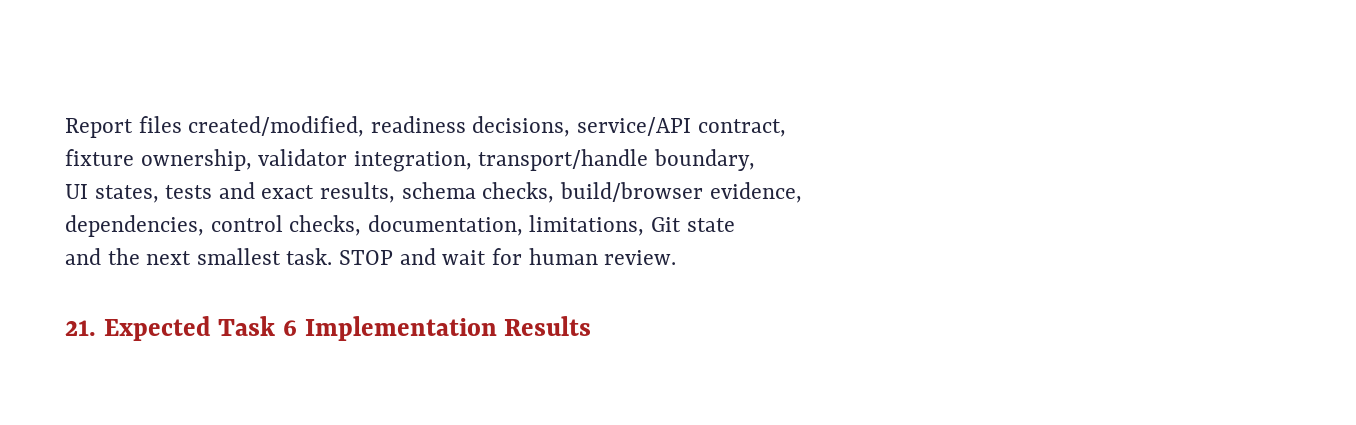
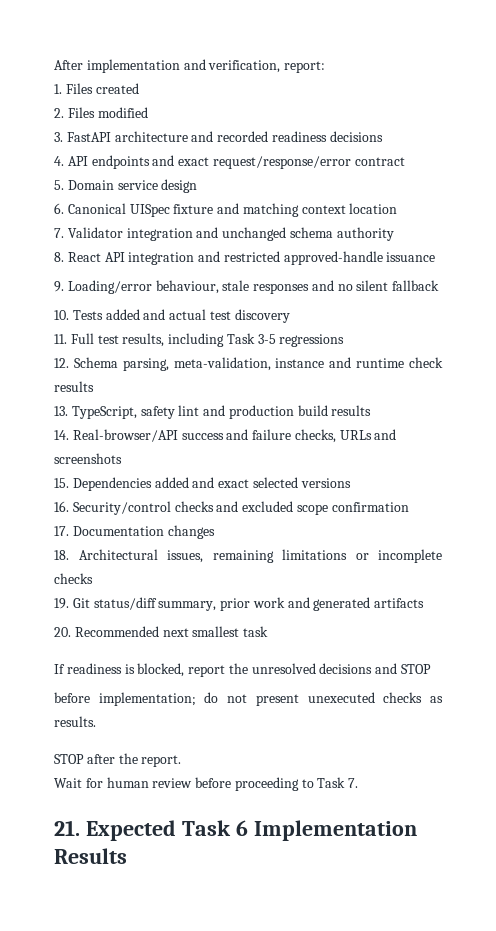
[65,116,786,138] [65,149,756,172] [65,182,802,203] [65,215,735,237] [65,248,677,265] Report files created/modified, readiness decisions, service/API contract, // fixture ownership, validator integration, transport/handle boundary, // UI states, tests and exact results, schema checks, build/browser evidence, // dependencies, control checks, documentation, limitations, Git state // and the next smallest task. STOP and wait for human review. -> [54,59,326,73] [54,83,139,94] [54,107,148,118] [54,131,383,142] [54,155,405,169] [54,179,198,193] [54,203,398,217] [54,227,394,241] [54,251,436,265] [54,280,440,294] [54,309,290,323] [54,333,345,347] [54,357,443,371] [54,381,94,392] [54,405,372,419] [54,429,397,443] [54,453,122,464] [54,477,351,491] [54,501,409,515] [54,525,215,539] [54,549,442,563] [54,573,93,584] [54,597,425,611] [54,626,269,637] [54,663,432,677] [54,692,444,706] [54,716,96,727] [54,753,182,767] [54,777,359,791] After implementation and verification, report: // 1. Files created // 2. Files modified // 3. FastAPI architecture and recorded readiness decisions // 4. API endpoints and exact request/response/error contract // 5. Domain service design // 6. Canonical UISpec fixture and matching context location // 7. Validator integration and unchanged schema authority // 8. React API integration and restricted approved-handle issuance // 9. Loading/error behaviour, stale responses and no silent fallback // 10. Tests added and actual test discovery // 11. Full test results, including Task 3-5 regressions // 12. Schema parsing, meta-validation, instance and runtime check results // 13. TypeScript, safety lint and production build results // 14. Real-browser/API success and failure checks, URLs and screenshots // 15. Dependencies added and exact selected versions // 16. Security/control checks and excluded scope confirmation // 17. Documentation changes // 18. Architectural issues, remaining limitations or incomplete checks // 19. Git status/diff summary, prior work and generated artifacts // 20. Recommended next smallest task // If readiness is blocked, report the unresolved decisions and STOP // before implementation; do not present unexecuted checks as results. // STOP after the report. // Wait for human review before proceeding to Task 7.

